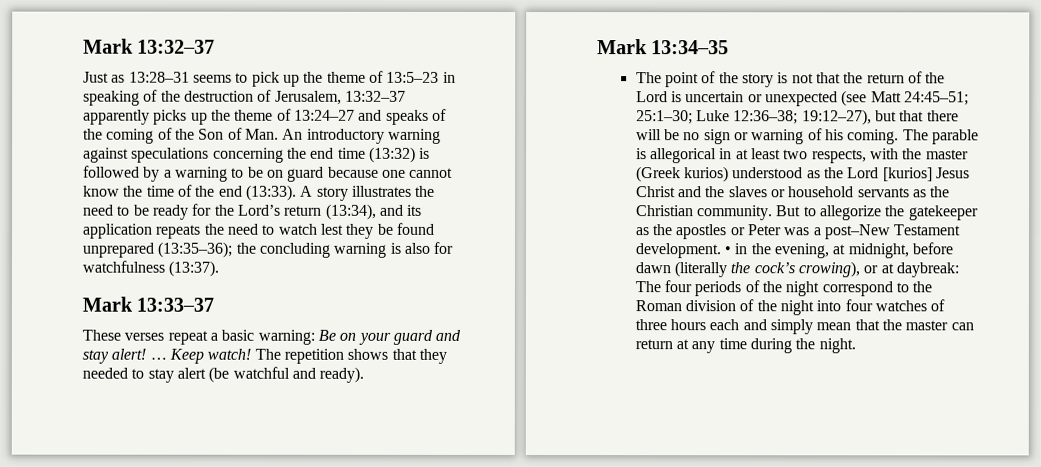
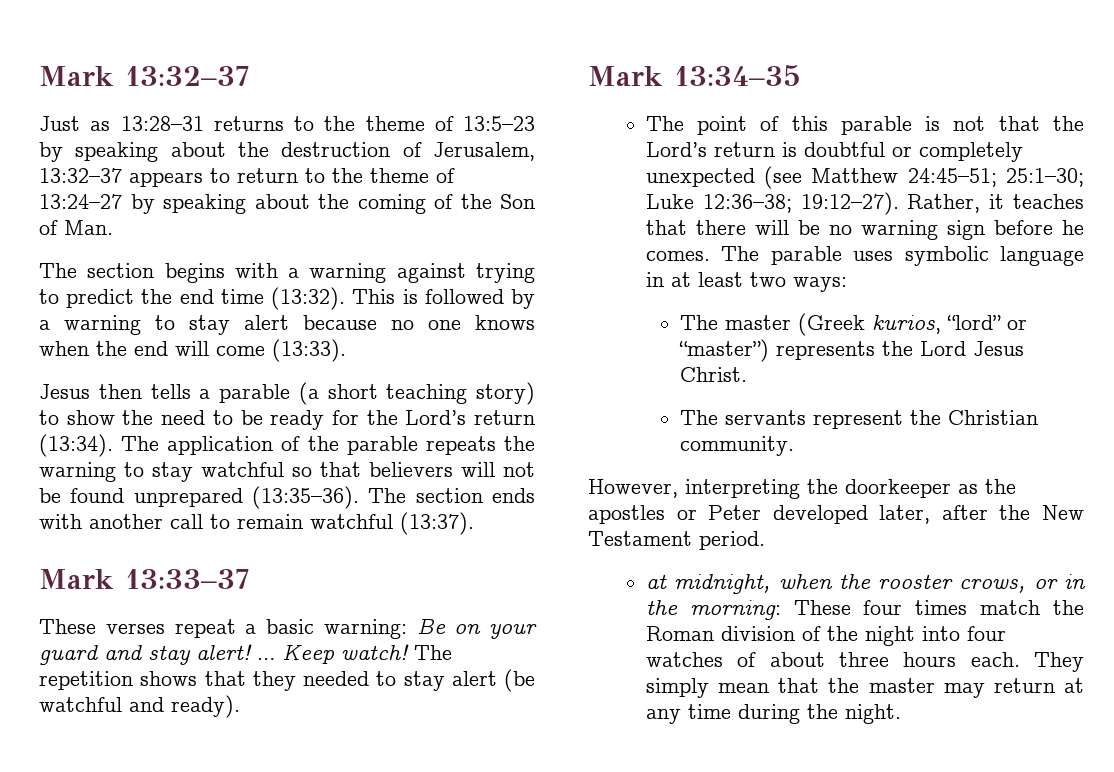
[192,71,300,87] seems to pick up -> [213,116,314,131] returns to
[442,71,456,83] [83,89,159,106] in speaking of -> [39,142,226,162] by speaking about
[83,109,208,125] apparently picks up -> [129,168,325,187] appears to return to
[358,108,447,125] and speaks of -> [130,194,310,214] by speaking about
[282,128,441,144] [83,147,284,163] An introductory warning against speculations concerning -> [39,263,535,283] [39,289,135,308] // The section begins with a warning against trying to predict
[368,146,416,163] (13:32) -> [271,287,396,310] (13:32). This
[247,166,454,182] [83,184,412,201] be on guard because one cannot know the time of the end (13:33). A story illustrates -> [189,315,535,335] [39,339,346,362] [39,382,535,405] [39,410,115,425] stay alert because no one knows when the end will come (13:33). // Jesus then tells a parable (a short teaching story) to show
[325,203,423,220] [82,222,435,239] [82,241,454,258] [82,260,165,273] (13:34), and its application repeats the need to watch lest they be found unprepared (13:35–36); the concluding warning is also for watchfulness -> [39,434,536,457] [39,462,535,482] [39,486,535,509] [39,514,393,529] (13:34). The application of the parable repeats the warning to stay watchful so that believers will not be found unprepared (13:35–36). The section ends with another call to remain watchful
[718,72,774,88] the story -> [791,116,912,135] this parable
[866,71,946,84] [635,91,763,103] return of the Lord is uncertain or -> [645,142,1023,162] Lord’s return is doubtful or completely
[870,91,902,103] Matt -> [811,168,899,183] Matthew
[801,109,897,126] 19:12–27), but -> [800,192,1084,215] 19:12–27). Rather, it teaches
[703,128,979,145] [635,148,969,164] [635,166,970,183] [635,186,951,198] [635,205,979,221] sign or warning of his coming. The parable is allegorical in at least two respects, with the master (Greek kurios) understood as the Lord [kurios] Jesus Christ and the slaves or household servants as the Christian community. But to allegorize the gatekeeper -> [860,220,1084,240] [645,246,1084,266] [645,272,847,292] [680,313,1028,336] [679,339,1025,362] [680,367,748,382] [680,410,1039,429] [680,436,795,456] [588,479,951,499] warning sign before he comes. The parable uses symbolic language in at least two ways: // The master (Greek kurios, “lord” or “master”) represents the Lord Jesus Christ. // The servants represent the Christian community. // However, interpreting the doorkeeper
[783,224,962,240] [634,242,953,259] [634,261,959,278] [634,280,909,297] was a post–New Testament development. • in the evening, at midnight, before dawn (literally the cock’s crowing), or at daybreak: The four periods of the night correspond to -> [772,505,1084,524] [588,531,765,550] [645,574,1086,594] [645,600,1041,620] developed later, after the New Testament period. // at midnight, when the rooster crows, or in the morning: These four times match
(946, 305) none -> [769,652,825,667] about
[709,319,767,331] each and -> [970,652,1084,672] each. They
[950,322,974,331] can -> [943,683,985,698] may

